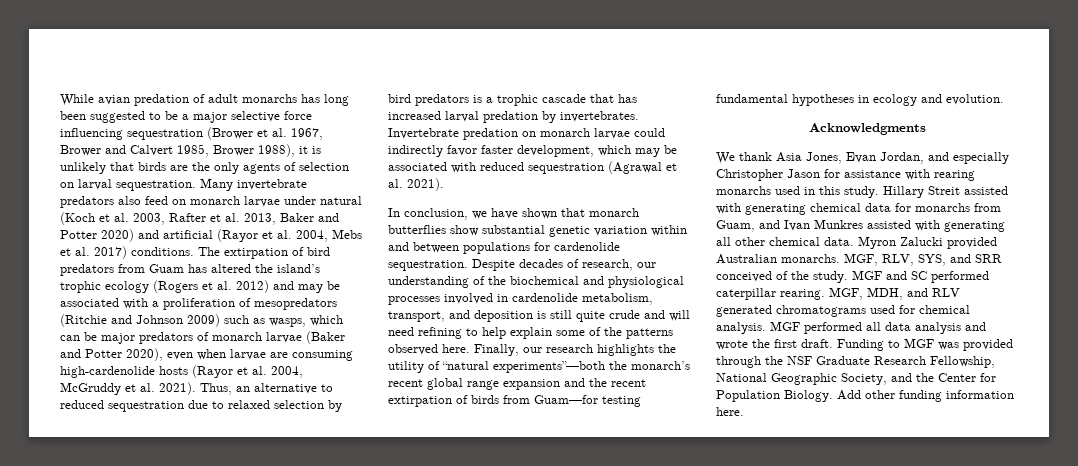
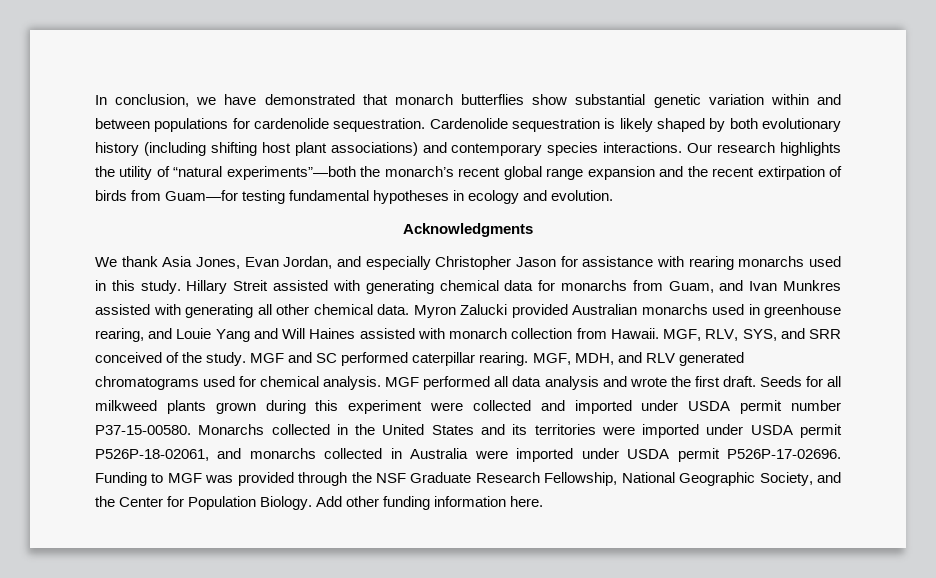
[60,94,349,106] [60,111,312,123] [60,127,323,140] [60,144,321,157] [60,162,349,174] [60,178,307,191] [60,196,362,208] [60,212,339,225] [60,229,362,242] [60,246,330,259] [60,264,320,276] [60,280,340,293] [60,298,337,310] [60,314,343,327] [60,331,345,344] [60,348,353,361] [60,365,303,378] [60,382,333,395] [60,400,342,412] [388,94,637,106] [388,111,639,123] [388,128,665,140] [388,145,677,157] [388,161,677,174] [388,178,444,191] While avian predation of adult monarchs has long been suggested to be a major selective force influencing sequestration (Brower et al. 1967, Brower and Calvert 1985, Brower 1988), it is unlikely that birds are the only agents of selection on larval sequestration. Many invertebrate predators also feed on monarch larvae under natural (Koch et al. 2003, Rafter et al. 2013, Baker and Potter 2020) and artificial (Rayor et al. 2004, Mebs et al. 2017) conditions. The extirpation of bird predators from Guam has altered the island’s trophic ecology (Rogers et al. 2012) and may be associated with a proliferation of mesopredators (Ritchie and Johnson 2009) such as wasps, which can be major predators of monarch larvae (Baker and Potter 2020), even when larvae are consuming high-cardenolide hosts (Rayor et al. 2004, McGruddy et al. 2021). Thus, an alternative to reduced sequestration due to relaxed selection by bird predators is a trophic cascade that has increased larval predation by invertebrates. Invertebrate predation on monarch larvae could indirectly favor faster development, which may be associated with reduced sequestration (Agrawal et al. 2021). // -> (95, 100) none
[522,208,557,219] shown -> [264,94,355,105] demonstrated
[472,259,656,271] [388,276,684,288] [388,293,653,305] [388,310,690,322] [388,327,673,339] [388,344,542,356] Despite decades of research, our understanding of the biochemical and physiological processes involved in cardenolide metabolism, transport, and deposition is still quite crude and will need refining to help explain some of the patterns observed here. Finally, our -> [429,118,842,132] [95,142,713,156] Cardenolide sequestration is likely shaped by both evolutionary history (including shifting host plant associations) and contemporary species interactions. Our
[781,254,840,263] monarchs. -> [641,304,841,318] [95,328,659,342] monarchs used in greenhouse rearing, and Louie Yang and Will Haines assisted with monarch collection from Hawaii.
(833, 343) none -> [759,376,841,387] [95,400,841,414] [95,424,843,438] [95,448,841,462] Seeds for all milkweed plants grown during this experiment were collected and imported under USDA permit number P37-15-00580. Monarchs collected in the United States and its territories were imported under USDA permit P526P-18-02061, and monarchs collected in Australia were imported under USDA permit P526P-17-02696.

